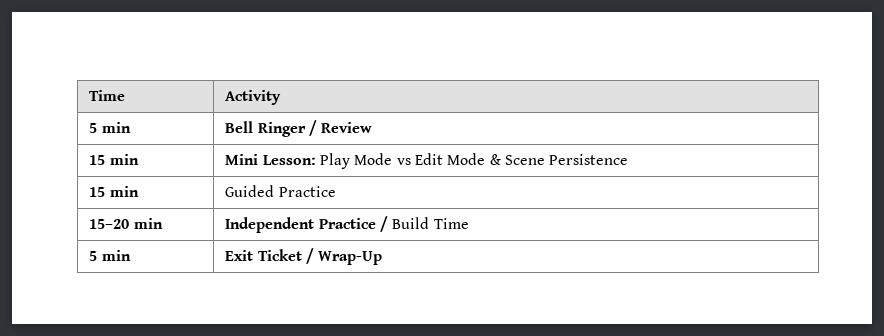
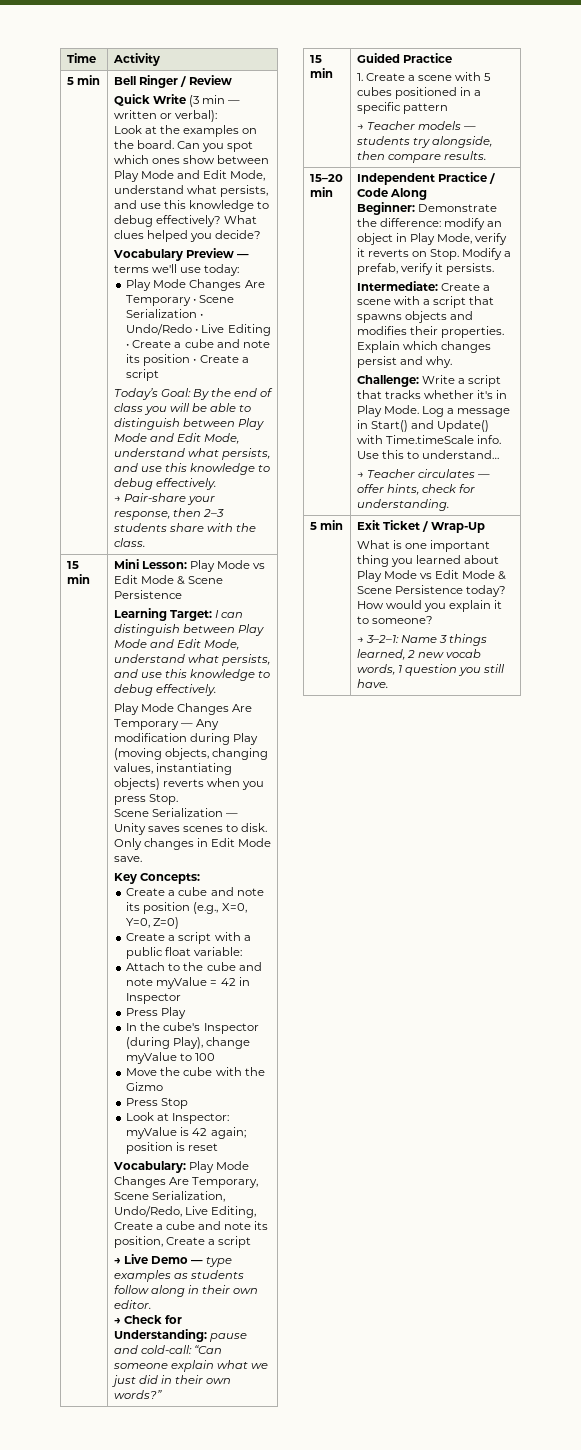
(373, 127) none -> [113,94,240,107] [113,110,217,122] [113,125,257,137] [113,140,253,152] [113,155,269,164] [113,170,265,182] [113,185,268,197] [113,200,269,212] [113,215,257,227] [113,230,261,242] [112,248,249,261] [113,264,239,276] [126,279,265,291] [126,295,235,306] [126,309,204,318] [126,324,271,336] [126,339,270,348] [126,354,249,366] [126,369,160,381] [113,388,274,400] [113,403,252,415] [113,418,264,430] [113,433,239,444] [113,448,270,460] [113,463,270,475] [113,478,216,490] [113,493,215,505] [113,508,224,520] [112,523,256,532] [113,538,145,547] // Quick Write (3 min — written or verbal): // Look at the examples on the board. Can you spot which ones show between Play Mode and Edit Mode, understand what persists, and use this knowledge to debug effectively? What clues helped you decide? // Vocabulary Preview — terms we'll use today: // Play Mode Changes Are Temporary • Scene Serialization • Undo/Redo • Live Editing • Create a cube and note its position • Create a script // Today’s Goal: By the end of class you will be able to distinguish between Play Mode and Edit Mode, understand what persists, and use this knowledge to debug effectively. // → Pair-share your response, then 2–3 students share with the class.
[89,186,139,197] [225,185,336,197] // 15 min | Guided Practice -> [113,608,243,621] [113,624,264,636] [113,639,239,650] [113,654,270,666] [113,669,270,681] [113,684,216,696] [113,703,252,715] [113,719,219,730] [113,733,258,745] [113,748,268,760] [113,763,232,775] [113,778,264,790] [113,794,178,805] [113,808,238,817] [113,823,267,835] [113,838,271,850] [113,856,142,862] [113,873,200,884] [126,887,264,896] [126,902,247,914] [126,917,180,929] [126,932,251,944] [126,947,243,959] [126,962,262,971] [126,977,250,989] [126,993,182,1004] [126,1007,187,1019] [126,1022,259,1034] [126,1037,251,1049] [126,1052,216,1064] [126,1067,265,1076] [126,1082,164,1091] [126,1098,189,1109] [126,1112,230,1124] [126,1127,246,1139] [126,1142,219,1154] [112,1161,249,1173] [113,1176,258,1188] [113,1191,225,1202] [113,1206,256,1218] [113,1221,269,1230] [113,1236,251,1248] [113,1254,232,1267] [113,1270,244,1282] [113,1285,258,1297] [113,1300,151,1309] [113,1315,182,1324] [113,1329,247,1342] [113,1345,222,1354] [112,1360,268,1372] [110,1375,231,1387] [113,1390,162,1399] [309,55,322,63] [309,68,333,78] [356,53,452,63] [356,72,492,81] [356,87,481,99] [356,102,448,114] [356,121,476,130] [355,136,492,148] [356,151,486,163] // Learning Target: I can distinguish between Play Mode and Edit Mode, understand what persists, and use this knowledge to debug effectively. // Play Mode Changes Are Temporary — Any modification during Play (moving objects, changing values, instantiating objects) reverts when you press Stop. // Scene Serialization — Unity saves scenes to disk. Only changes in Edit Mode save. // Key Concepts: // Create a cube and note its position (e.g., X=0, Y=0, Z=0) // Create a script with a public float variable: // Attach to the cube and note myValue = 42 in Inspector // Press Play // In the cube's Inspector (during Play), change myValue to 100 // Move the cube with the Gizmo // Press Stop // Look at Inspector: myValue is 42 again; position is reset // Vocabulary: Play Mode Changes Are Temporary, Scene Serialization, Undo/Redo, Live Editing, Create a cube and note its position, Create a script // → Live Demo — type examples as students follow along in their own editor. // → Check for Understanding: pause and cold-call: “Can someone explain what we just did in their own words?” // 15 min | Guided Practice // 1. Create a scene with 5 cubes positioned in a specific pattern // → Teacher models — students try alongside, then compare results.
[392,217,469,229] Build Time -> [356,188,427,200] [356,202,497,215] [356,218,502,230] [356,233,507,245] [356,248,512,260] [356,263,494,275] [356,281,490,291] [356,296,494,308] [356,311,473,323] [356,326,504,338] [356,341,491,353] [356,356,452,368] [356,375,501,387] [356,390,507,399] [356,405,510,417] [356,420,489,432] [356,435,501,444] [356,450,499,459] [356,469,490,478] [356,484,475,495] [356,499,449,511] Code Along // Beginner: Demonstrate the difference: modify an object in Play Mode, verify it reverts on Stop. Modify a prefab, verify it persists. // Intermediate: Create a scene with a script that spawns objects and modifies their properties. Explain which changes persist and why. // Challenge: Write a script that tracks whether it's in Play Mode. Log a message in Start() and Update() with Time.timeScale info. Use this to understand… // → Teacher circulates — offer hints, check for understanding.
(383, 258) none -> [356,540,490,552] [356,555,499,567] [356,570,507,582] [356,585,506,597] [356,600,502,612] [356,616,433,624] [356,634,487,646] [356,649,481,660] [356,664,505,676] [356,679,388,688] // What is one important thing you learned about Play Mode vs Edit Mode & Scene Persistence today? How would you explain it to someone? // → 3–2–1: Name 3 things learned, 2 new vocab words, 1 question you still have.

